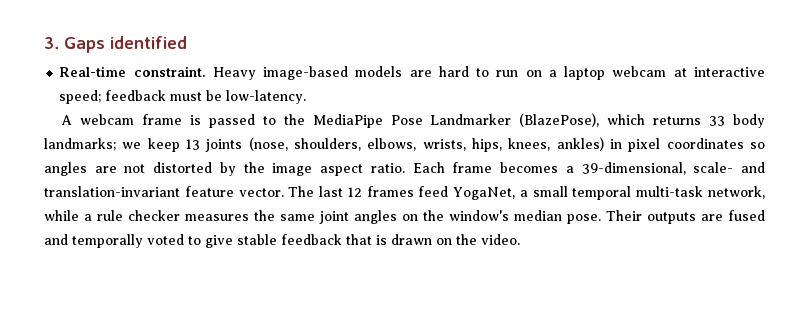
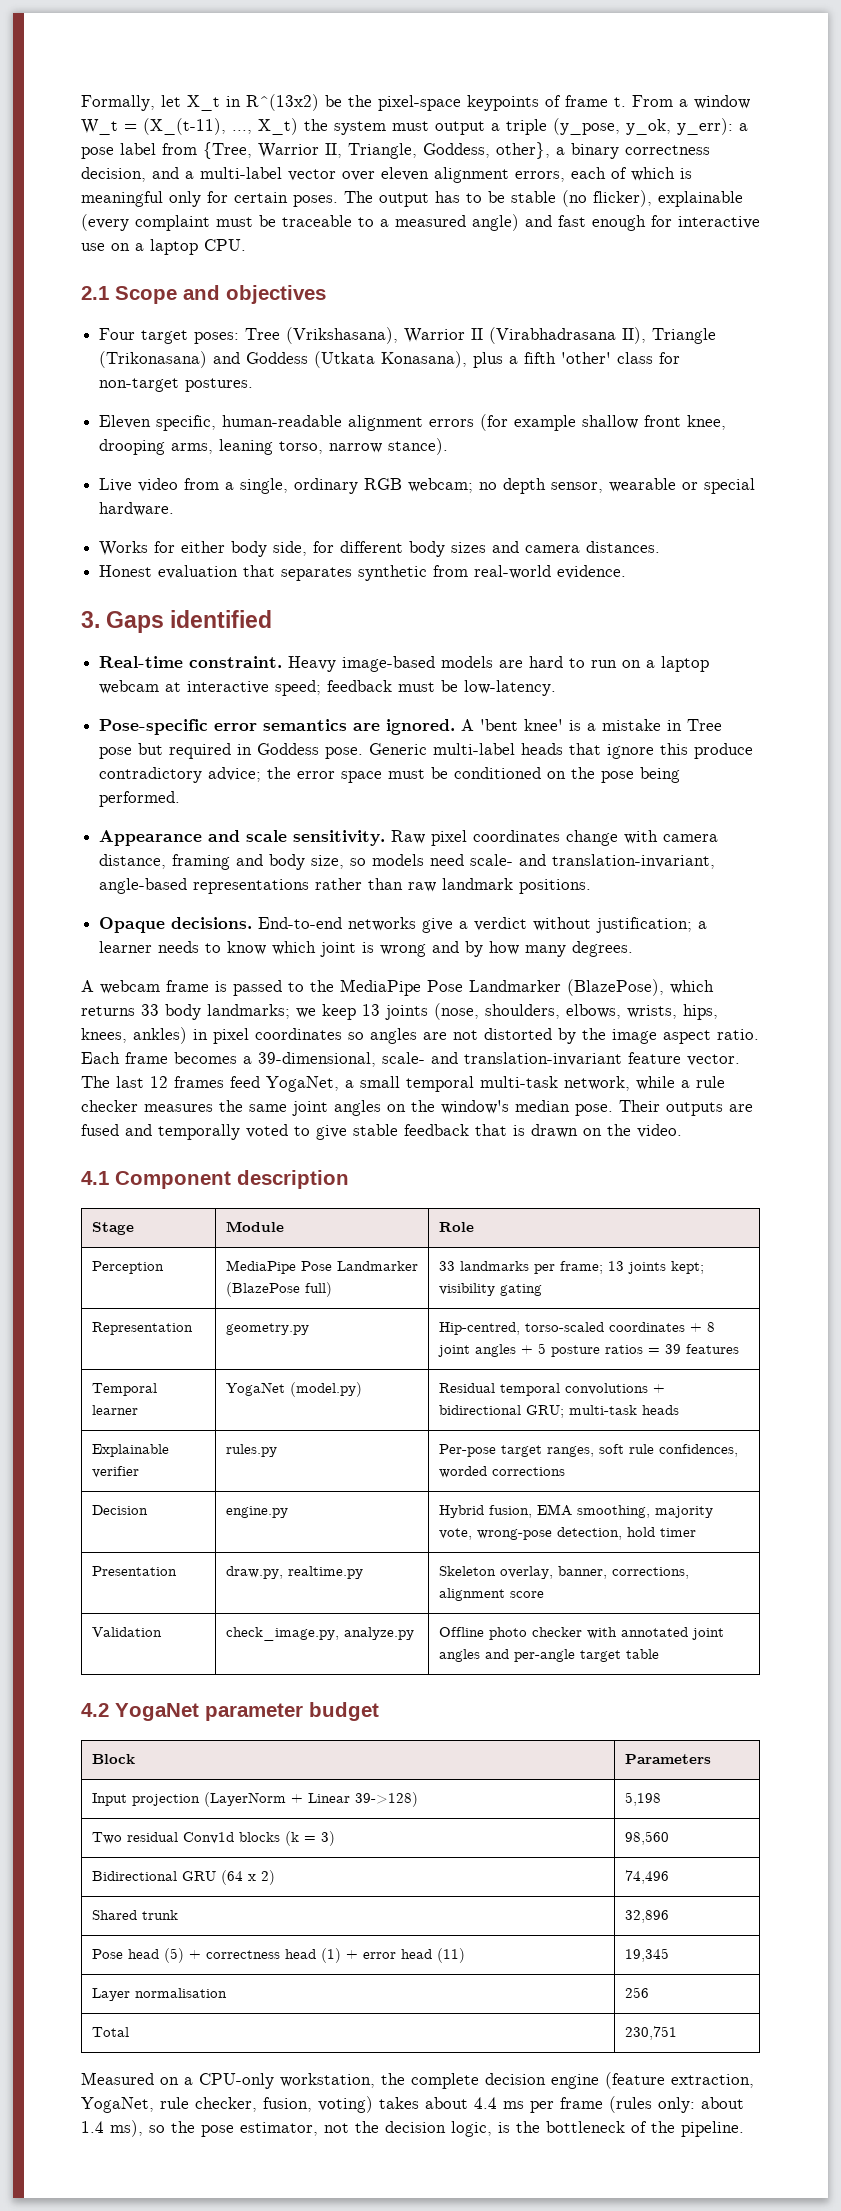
(44, 43) none -> [81,94,750,111] [81,118,748,135] [81,142,710,159] [81,167,692,183] [81,190,743,207] [81,214,760,231] [81,239,246,255] [81,285,326,304] [99,327,717,344] [99,351,681,368] [99,378,254,392] [99,414,727,431] [99,438,449,455] [99,478,756,494] [99,502,175,516] [99,541,661,557] [99,565,627,581] Formally, let X_t in R^(13x2) be the pixel-space keypoints of frame t. From a window W_t = (X_(t-11), ..., X_t) the system must output a triple (y_pose, y_ok, y_err): a pose label from {Tree, Warrior II, Triangle, Goddess, other}, a binary correctness decision, and a multi-label vector over eleven alignment errors, each of which is meaningful only for certain poses. The output has to be stable (no flicker), explainable (every complaint must be traceable to a measured angle) and fast enough for interactive use on a laptop CPU. // 2.1 Scope and objectives // Four target poses: Tree (Vrikshasana), Warrior II (Virabhadrasana II), Triangle (Trikonasana) and Goddess (Utkata Konasana), plus a fifth 'other' class for non-target postures. // Eleven specific, human-readable alignment errors (for example shallow front knee, drooping arms, leaning torso, narrow stance). // Live video from a single, ordinary RGB webcam; no depth sensor, wearable or special hardware. // Works for either body side, for different body sizes and camera distances. // Honest evaluation that separates synthetic from real-world evidence. //
(307, 97) none -> [99,719,723,735] [99,743,754,759] [99,767,681,783] [99,791,181,807] [99,830,719,846] [99,854,716,870] [99,878,592,894] [99,917,708,933] [99,941,634,957] // Pose-specific error semantics are ignored. A 'bent knee' is a mistake in Tree pose but required in Goddess pose. Generic multi-label heads that ignore this produce contradictory advice; the error space must be conditioned on the pose being performed. // Appearance and scale sensitivity. Raw pixel coordinates change with camera distance, framing and body size, so models need scale- and translation-invariant, angle-based representations rather than raw landmark positions. // Opaque decisions. End-to-end networks give a verdict without justification; a learner needs to know which joint is wrong and by how many degrees.
(520, 239) none -> [81,1170,349,1189] [91,1222,134,1235] [225,1221,284,1232] [438,1222,474,1232] [91,1261,164,1274] [225,1260,418,1274] [225,1282,332,1297] [438,1261,704,1274] [438,1283,542,1296] [91,1322,193,1335] [225,1323,309,1335] [438,1322,715,1335] [437,1343,739,1357] [91,1383,157,1396] [91,1405,138,1415] [225,1382,362,1397] [438,1383,665,1396] [438,1405,679,1418] [91,1444,169,1457] [91,1466,139,1478] [225,1444,277,1457] [438,1444,738,1457] [438,1466,565,1478] [91,1505,148,1515] [225,1506,288,1518] [438,1504,713,1518] [438,1527,696,1540] [91,1566,177,1576] [225,1566,363,1579] [438,1566,689,1579] [438,1588,544,1601] [91,1627,162,1637] [225,1627,414,1641] [438,1627,724,1640] [438,1649,659,1662] [81,1702,379,1721] [91,1754,135,1764] [624,1754,711,1764] [91,1792,418,1807] [624,1792,661,1806] [91,1831,335,1846] [624,1831,669,1845] [91,1870,275,1885] [624,1870,669,1884] [91,1910,178,1920] [624,1910,669,1923] [91,1948,465,1963] [624,1948,669,1962] [91,1988,227,2001] [624,1987,649,1998] [91,2027,129,2037] [624,2026,677,2040] [81,2072,754,2089] [81,2096,744,2113] [81,2120,744,2137] // 4.1 Component description // Stage | Module | Role // Perception | MediaPipe Pose Landmarker (BlazePose full) | 33 landmarks per frame; 13 joints kept; visibility gating // Representation | geometry.py | Hip-centred, torso-scaled coordinates + 8 joint angles + 5 posture ratios = 39 features // Temporal learner | YogaNet (model.py) | Residual temporal convolutions + bidirectional GRU; multi-task heads // Explainable verifier | rules.py | Per-pose target ranges, soft rule confidences, worded corrections // Decision | engine.py | Hybrid fusion, EMA smoothing, majority vote, wrong-pose detection, hold timer // Presentation | draw.py, realtime.py | Skeleton overlay, banner, corrections, alignment score // Validation | check_image.py, analyze.py | Offline photo checker with annotated joint angles and per-angle target table // 4.2 YogaNet parameter budget // Block | Parameters // Input projection (LayerNorm + Linear 39->128) | 5,198 // Two residual Conv1d blocks (k = 3) | 98,560 // Bidirectional GRU (64 x 2) | 74,496 // Shared trunk | 32,896 // Pose head (5) + correctness head (1) + error head (11) | 19,345 // Layer normalisation | 256 // Total | 230,751 // Measured on a CPU-only workstation, the complete decision engine (feature extraction, YogaNet, rule checker, fusion, voting) takes about 4.4 ms per frame (rules only: about 1.4 ms), so the pose estimator, not the decision logic, is the bottleneck of the pipeline.

